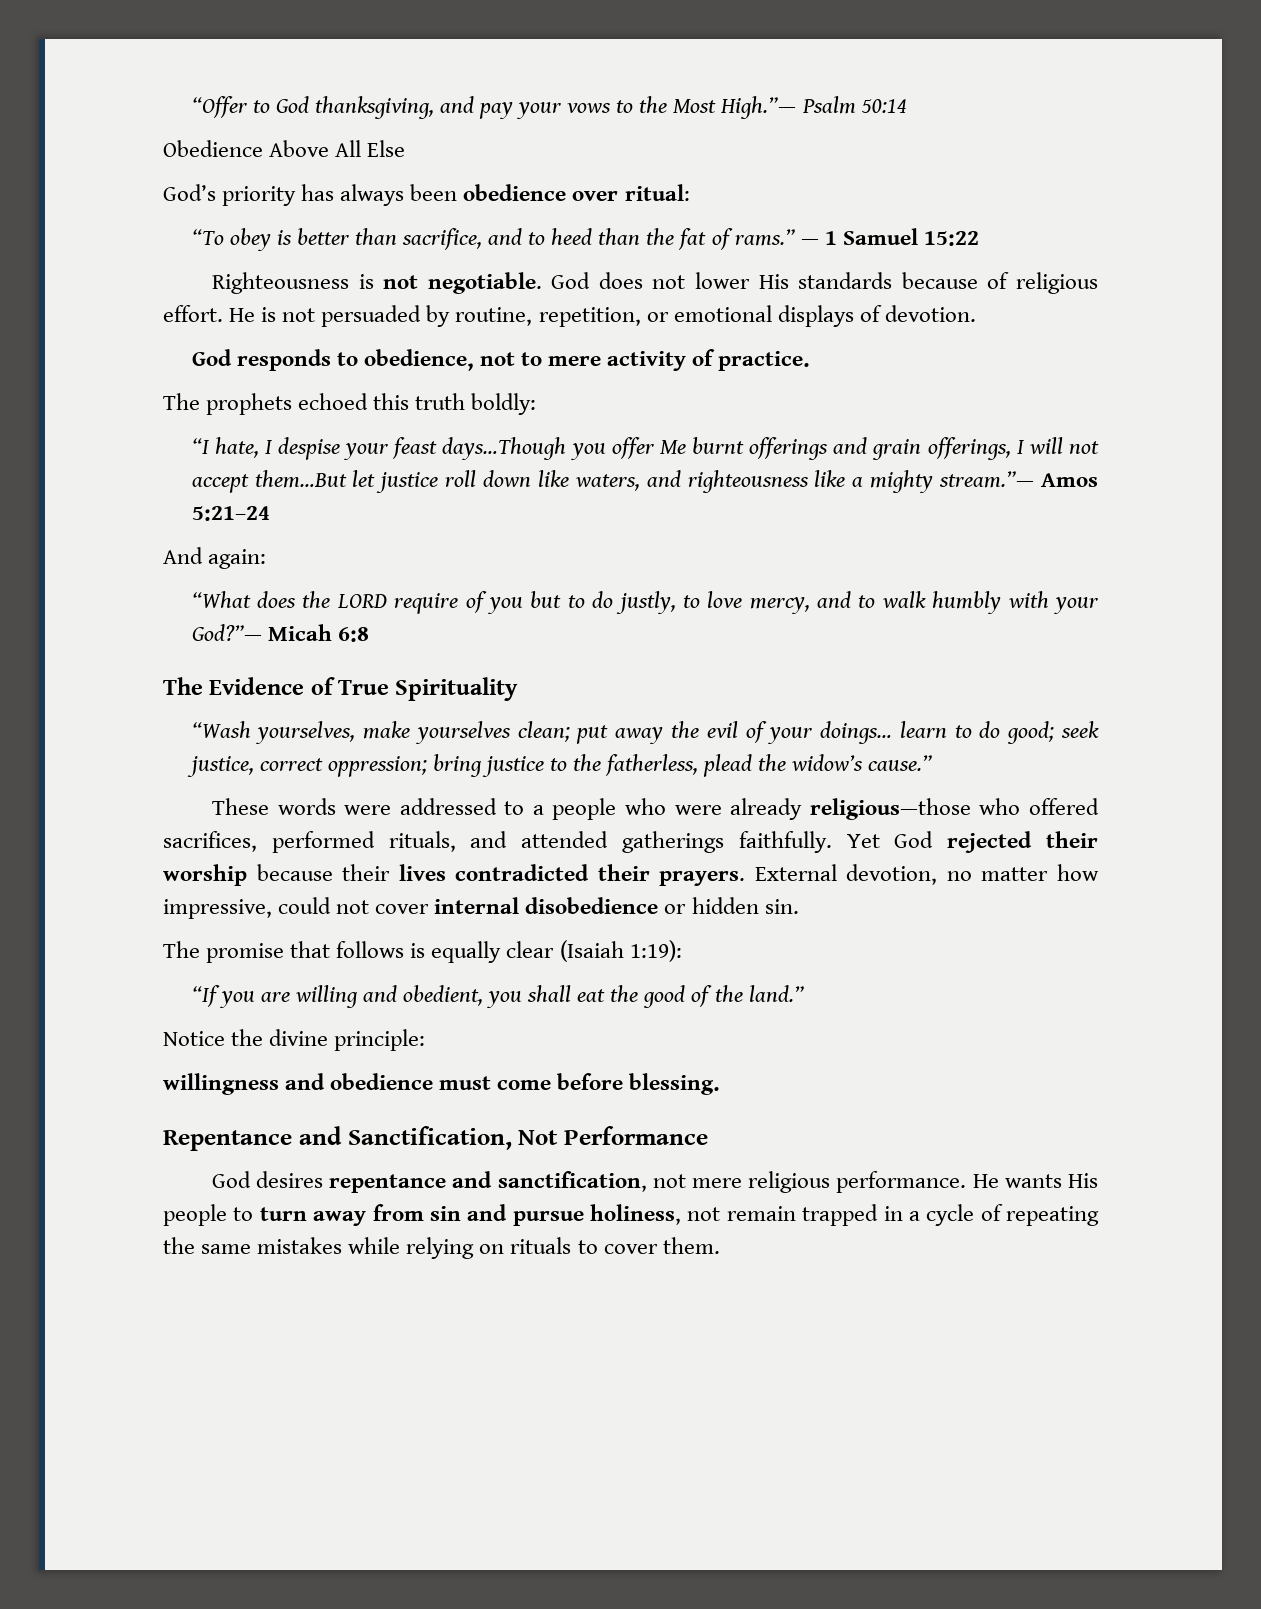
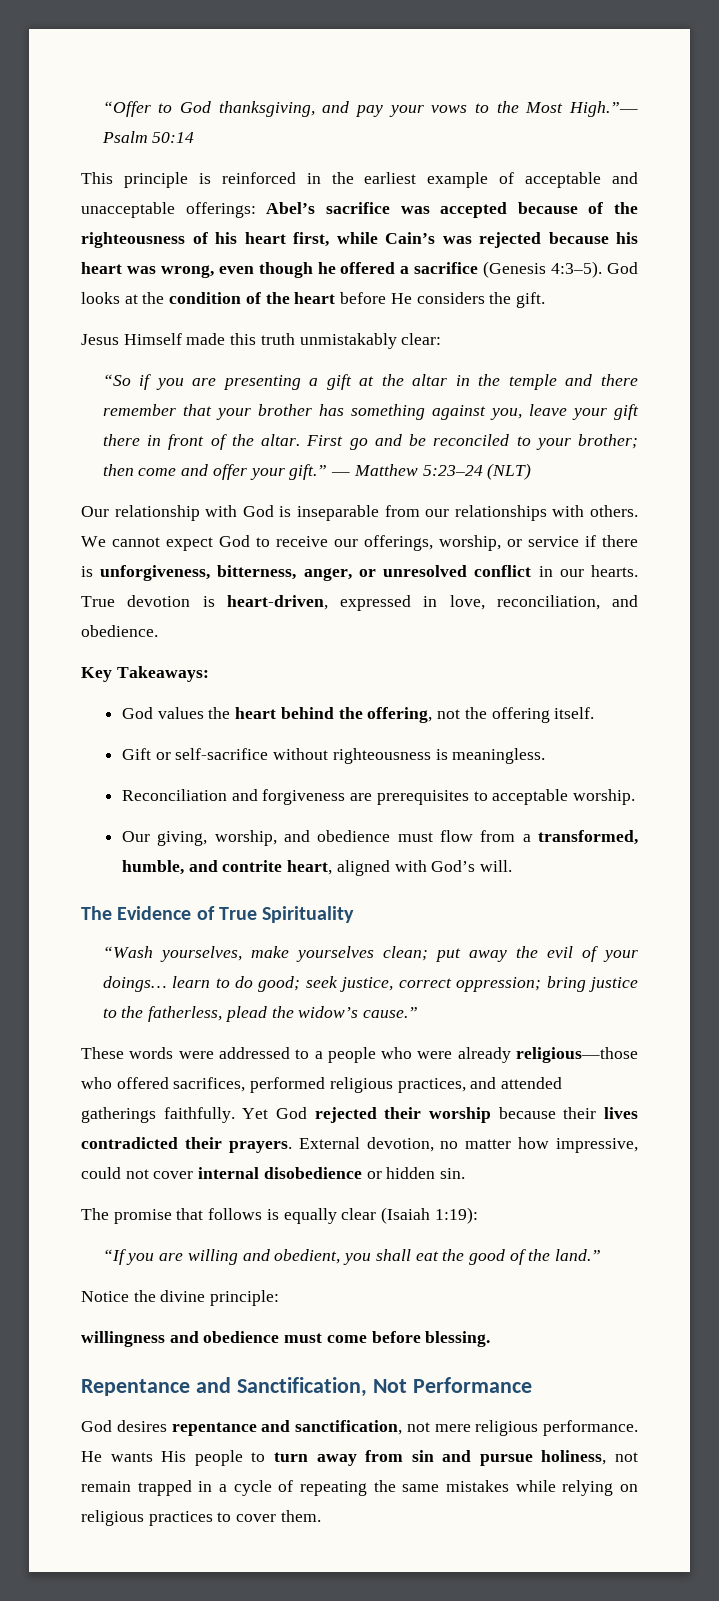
[163,140,406,157] [163,184,690,206] [191,228,979,251] [211,272,1098,294] [163,305,976,327] [191,349,811,371] [163,393,537,415] [191,437,1099,460] [191,470,1098,493] [191,506,270,521] [163,547,267,569] [191,591,1099,614] [191,624,369,642] Obedience Above All Else // God’s priority has always been obedience over ritual: // “To obey is better than sacrifice, and to heed than the fat of rams.” — 1 Samuel 15:22 // Righteousness is not negotiable. God does not lower His standards because of religious effort. He is not persuaded by routine, repetition, or emotional displays of devotion. // God responds to obedience, not to mere activity of practice. // The prophets echoed this truth boldly: // “I hate, I despise your feast days…Though you offer Me burnt offerings and grain offerings, I will not accept them…But let justice roll down like waters, and righteousness like a mighty stream.”— Amos 5:21–24 // And again: // “What does the LORD require of you but to do justly, to love mercy, and to walk humbly with your God?”— Micah 6:8 -> [81,172,638,188] [81,202,638,218] [81,232,638,248] [81,261,639,278] [81,292,545,308] [81,333,442,349] [102,374,639,390] [102,404,640,420] [102,434,638,450] [102,463,532,480] [81,505,639,521] [81,535,638,551] [81,565,638,581] [81,595,638,611] [81,625,158,637] [81,666,209,682] [122,707,595,723] [122,748,546,764] [122,789,636,805] [122,830,638,846] [122,860,513,876] This principle is reinforced in the earliest example of acceptable and unacceptable offerings: Abel’s sacrifice was accepted because of the righteousness of his heart first, while Cain’s was rejected because his heart was wrong, even though he offered a sacrifice (Genesis 4:3–5). God looks at the condition of the heart before He considers the gift. // Jesus Himself made this truth unmistakably clear: // “So if you are presenting a gift at the altar in the temple and there remember that your brother has something against you, leave your gift there in front of the altar. First go and be reconciled to your brother; then come and offer your gift.” — Matthew 5:23–24 (NLT) // Our relationship with God is inseparable from our relationships with others. We cannot expect God to receive our offerings, worship, or service if there is unforgiveness, bitterness, anger, or unresolved conflict in our hearts. True devotion is heart-driven, expressed in love, reconciliation, and obedience. // Key Takeaways: // God values the heart behind the offering, not the offering itself. // Gift or self-sacrifice without righteousness is meaningless. // Reconciliation and forgiveness are prerequisites to acceptable worship. // Our giving, worship, and obedience must flow from a transformed, humble, and contrite heart, aligned with God’s will.
[388,831,456,852] rituals, -> [329,1077,466,1093] religious practices,
[510,1237,572,1254] rituals -> [81,1510,213,1526] religious practices

